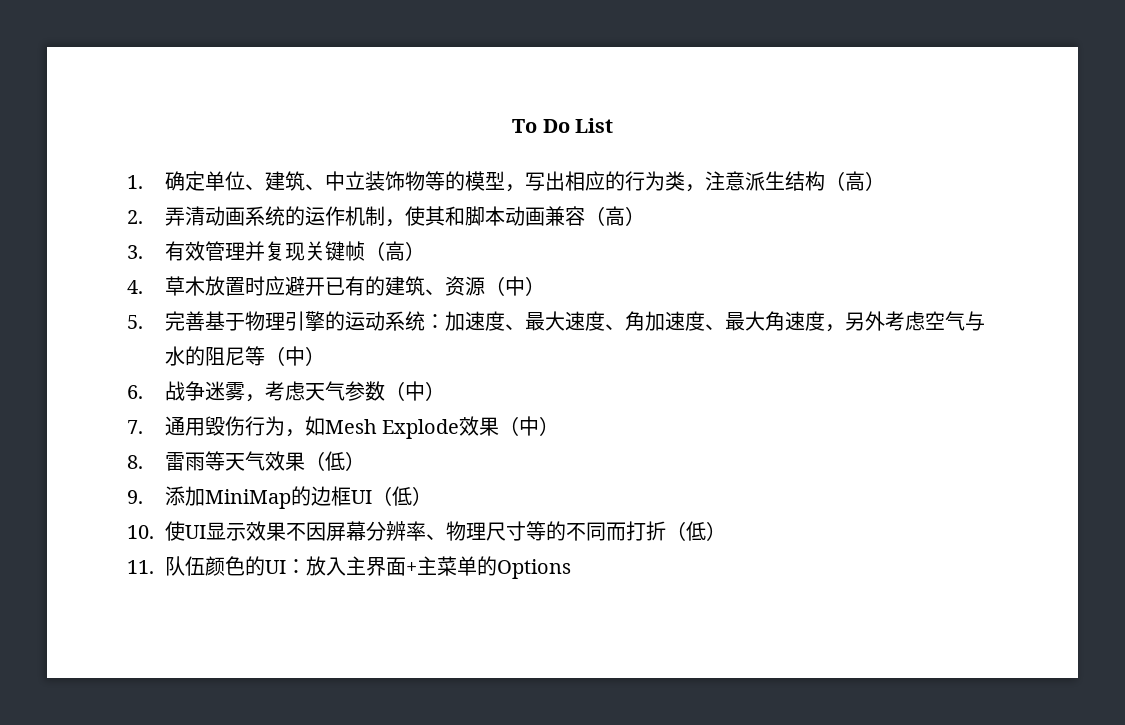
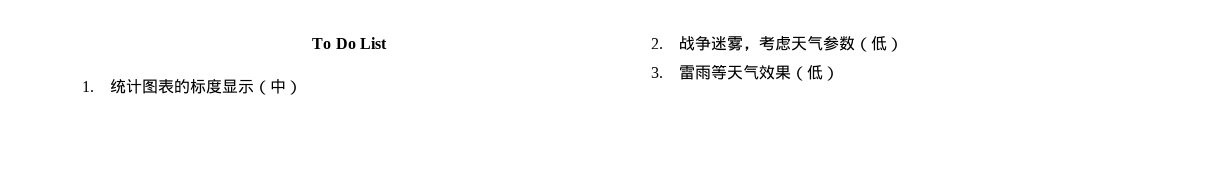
[164,171,885,192] [127,206,645,227] [127,241,425,261] [127,276,545,296] [127,311,985,332] [164,346,325,366] [127,385,143,399] 确定单位、建筑、中立装饰物等的模型，写出相应的行为类，注意派生结构（高） // 2.弄清动画系统的运作机制，使其和脚本动画兼容（高） // 3.有效管理并复现关键帧（高） // 4.草木放置时应避开已有的建筑、资源（中） // 5.完善基于物理引擎的运动系统：加速度、最大速度、角加速度、最大角速度，另外考虑空气与水的阻尼等（中） // 6. -> [110,79,303,95] [651,38,663,49] 统计图表的标度显示（中） // 2.
[404,381,445,401] [127,416,560,439] [127,455,143,469] 中） // 7.通用毁伤行为，如Mesh Explode效果（中） // 8. -> [871,36,904,52] [651,67,663,78] 低） // 3.
[127,486,432,509] [127,521,726,541] [127,556,571,579] // 9.添加MiniMap的边框UI（低） // 10.使UI显示效果不因屏幕分辨率、物理尺寸等的不同而打折（低） // 11.队伍颜色的UI：放入主界面+主菜单的Options -> (840, 73) none

